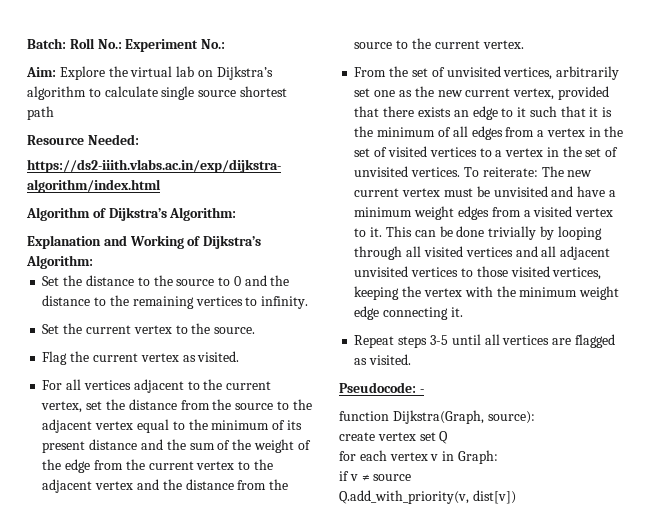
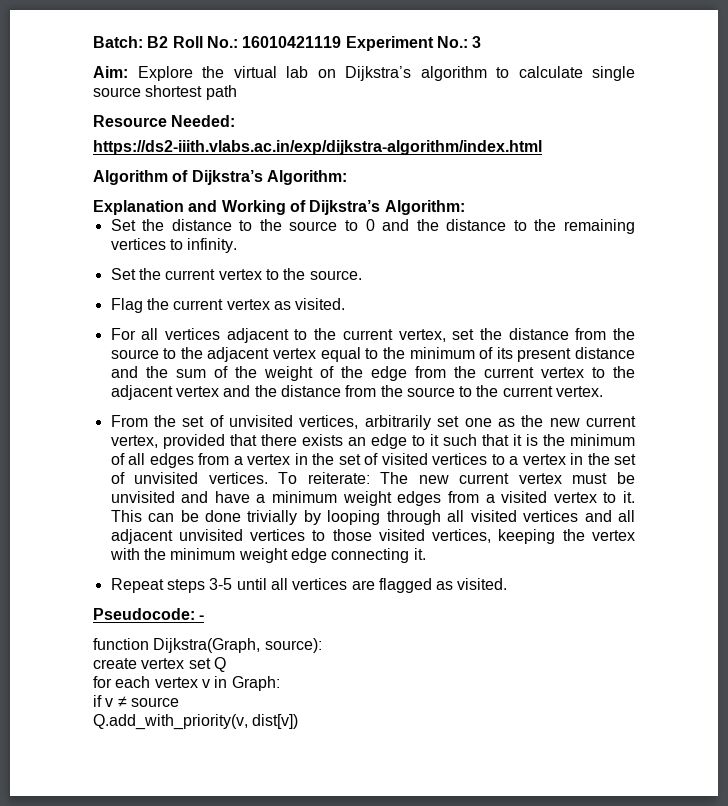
(66, 43) none -> [147,36,169,48] B2
(122, 44) none -> [242,36,342,48] 16010421119
(226, 44) none -> [472,36,482,48] 3

